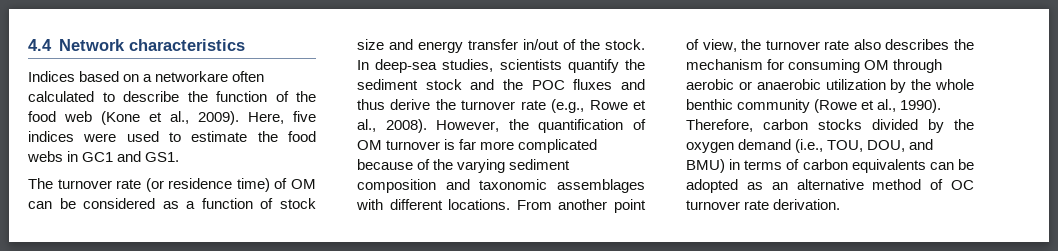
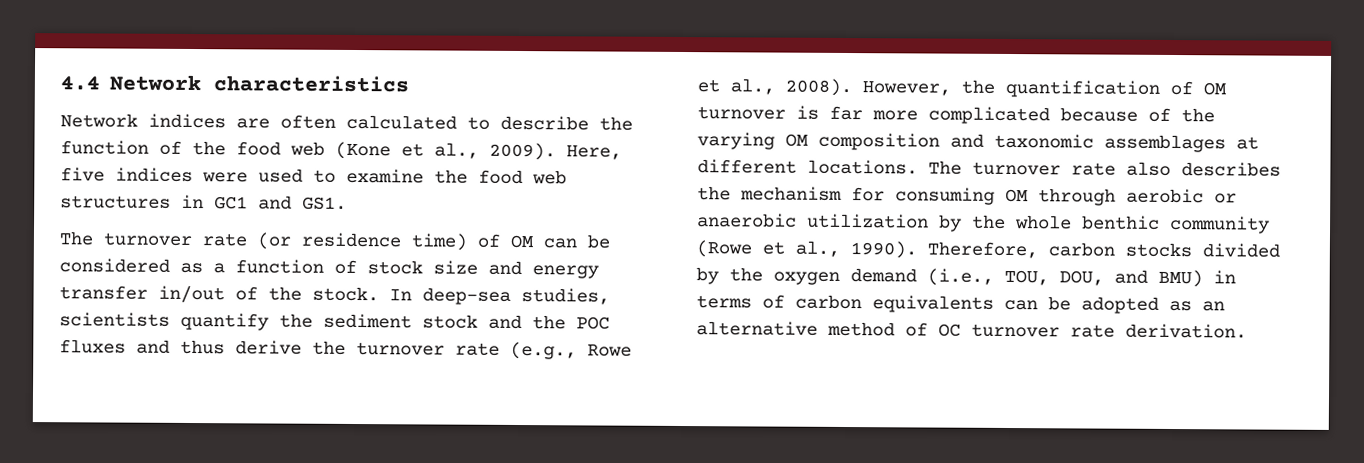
[28,71,229,82] Indices based on a networkare -> [60,113,270,129] Network indices are
[191,131,317,142] [27,151,63,162] estimate the food webs -> [346,168,567,185] [60,195,171,209] examine the food web structures
[509,159,571,170] sediment -> [785,133,809,147] OM
[356,199,383,210] with -> [1236,136,1259,150] at
[516,199,646,213] [686,39,762,52] From another point of view, the -> [928,160,962,175] The

